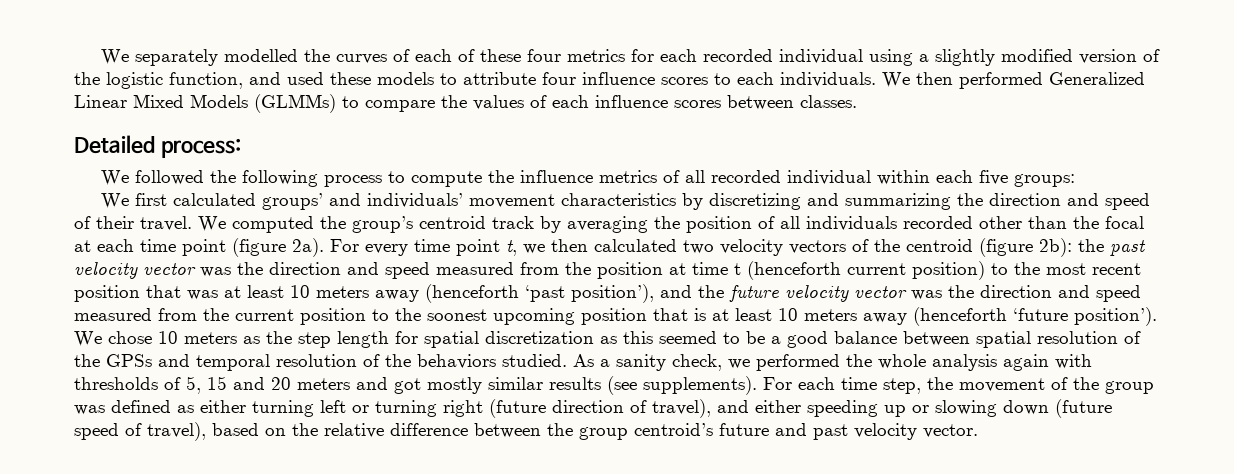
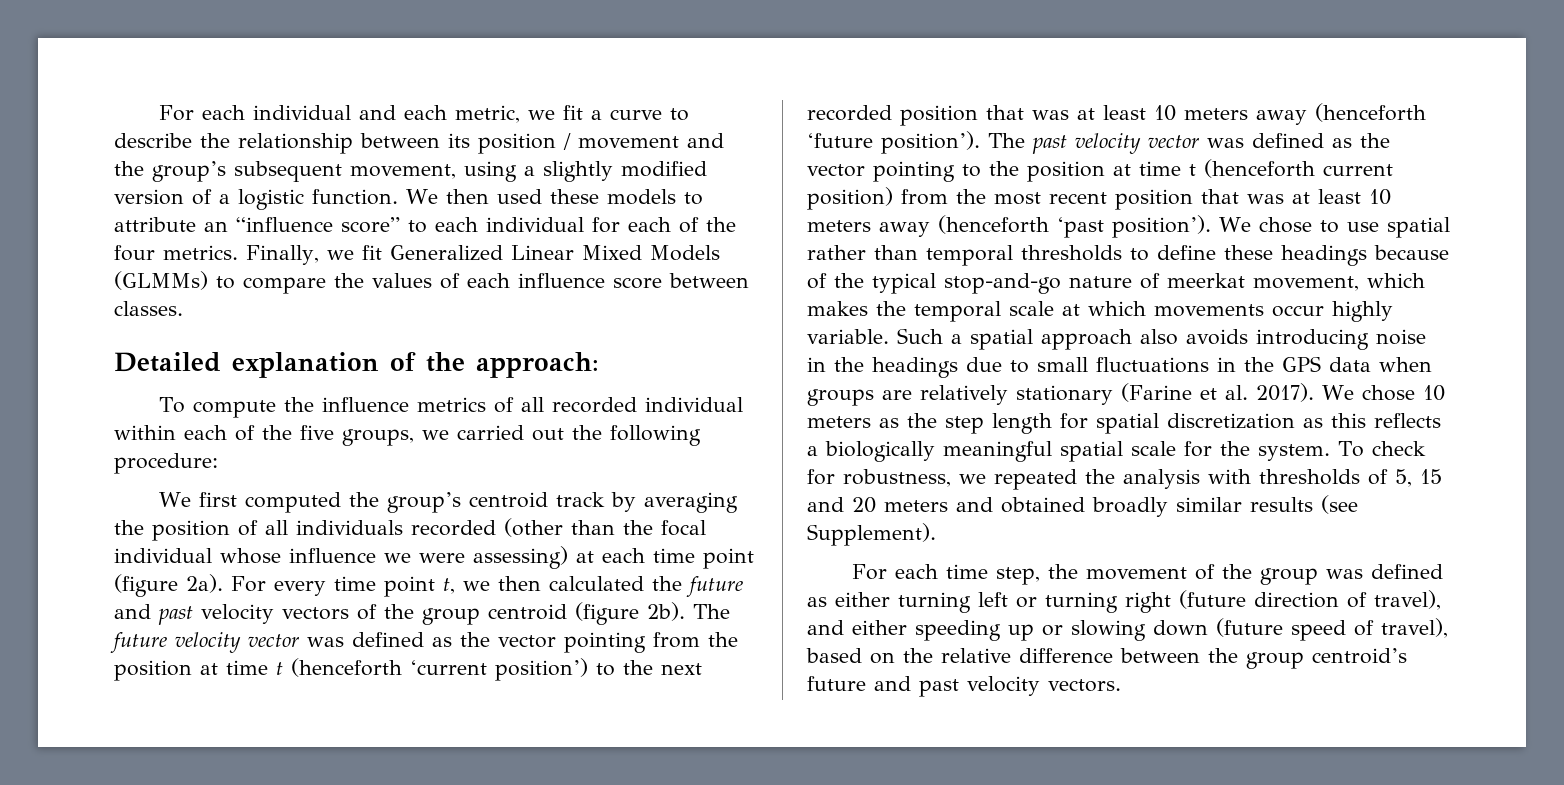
[100,49,863,66] We separately modelled the curves of each of these four metrics for each recorded individual -> [159,105,690,123] [114,133,724,154] [114,161,456,182] For each individual and each metric, we fit a curve to describe the relationship between its position / movement and the group’s subsequent movement,
[74,72,281,89] the logistic function, and -> [219,189,489,210] a logistic function. We then
[542,72,1043,89] four influence scores to each individuals. We then performed -> [204,217,736,233] [114,245,382,265] an “influence score” to each individual for each of the four metrics. Finally, we fit
[674,100,721,108] scores -> [613,277,662,289] score
[160,138,241,158] [100,170,405,187] process: // We followed the following process to -> [232,352,599,378] [159,397,186,413] explanation of the approach: // To
[978,170,1075,187] [100,193,1150,210] [74,216,226,232] five groups: // We first calculated groups’ and individuals’ movement characteristics by discretizing and summarizing the direction and speed of their travel. We -> [235,425,701,446] [114,453,218,474] [159,492,238,507] of the five groups, we carried out the following procedure: // We first
[979,216,1022,229] other -> [504,518,563,537] (other
(1144, 222) none -> [114,546,568,569] individual whose influence we were assessing)
[683,240,714,254] two -> [652,576,743,597] [114,604,193,625] the future and past
(900, 245) none -> [422,608,480,625] group
[1039,238,1146,257] [74,262,559,279] 2b): the past velocity vector was the direction and speed measured from -> [647,602,730,621] [110,632,738,653] [114,658,702,681] [807,103,1426,126] [807,131,1390,154] [807,161,981,182] 2b). The future velocity vector was defined as the vector pointing from the position at time t (henceforth ‘current position’) to the next recorded position that was at least 10 meters away (henceforth ‘future position’). The past velocity vector was defined as the vector pointing to
[991,263,1008,275] to -> [901,189,948,205] from
[571,284,1141,303] [74,307,1157,326] position’), and the future velocity vector was the direction and speed measured from the current position to the soonest upcoming position that is at least 10 meters away (henceforth ‘future position’). -> [1112,215,1450,238] [807,245,1449,266] [807,273,1425,294] [807,301,1393,322] [807,328,1426,350] [807,356,1432,378] [807,383,1314,406] position’). We chose to use spatial rather than temporal thresholds to define these headings because of the typical stop-and-go nature of meerkat movement, which makes the temporal scale at which movements occur highly variable. Such a spatial approach also avoids introducing noise in the headings due to small fluctuations in the GPS data when groups are relatively stationary (Farine et al. 2017).
[659,331,1141,348] [74,354,1049,371] seemed to be a good balance between spatial resolution of the GPSs and temporal resolution of the behaviors studied. As a sanity check, we performed the whole analysis again -> [1374,413,1441,428] [807,441,1426,462] [807,469,1200,490] reflects a biologically meaningful spatial scale for the system. To check for robustness, we repeated the analysis
[394,377,482,394] got mostly -> [1001,497,1168,517] obtained broadly
[643,376,757,395] supplements). -> [807,523,936,546] Supplement). //
[923,424,978,438] vector. -> [1048,679,1121,692] vectors.

